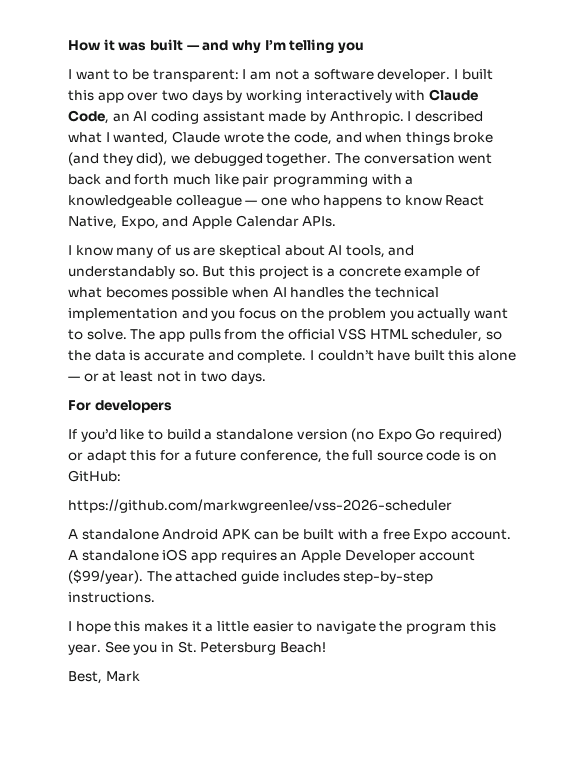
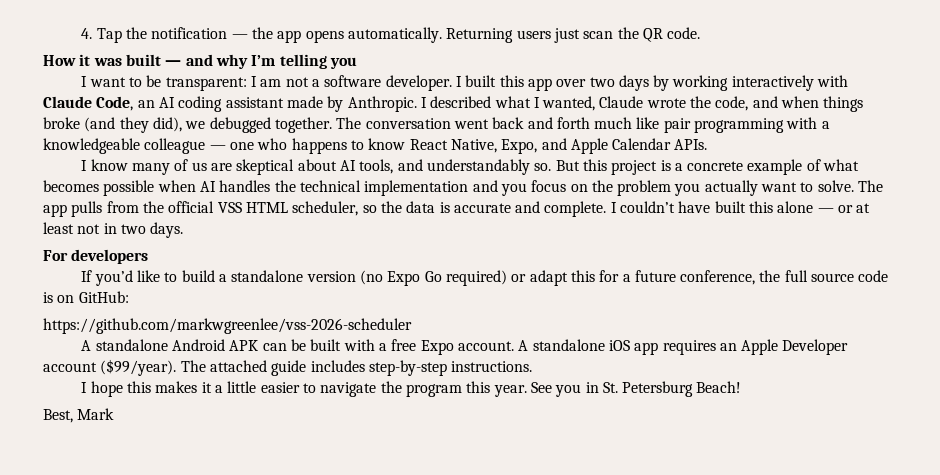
(68, 45) none -> [81,27,701,43] 4. Tap the notification — the app opens automatically. Returning users just scan the QR code. //

